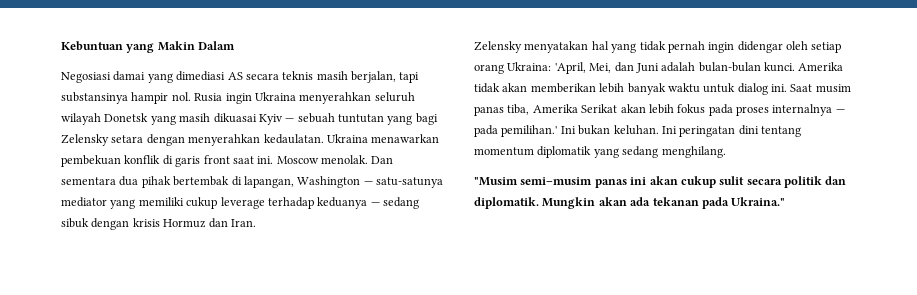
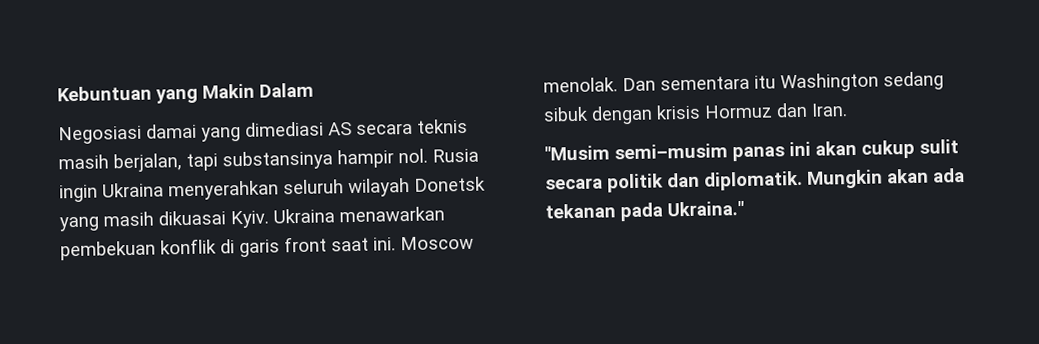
[258,113,438,125] [61,134,324,146] Kyiv — sebuah tuntutan yang bagi Zelensky setara dengan menyerahkan kedaulatan. -> [230,210,269,229] Kyiv.
[119,176,443,188] [61,197,380,209] dua pihak bertembak di lapangan, Washington — satu-satunya mediator yang memiliki cukup leverage terhadap keduanya — -> [754,72,879,93] itu Washington
[474,41,842,53] [474,62,844,74] [474,83,851,95] [474,104,845,116] [474,125,801,137] [474,146,726,158] // Zelensky menyatakan hal yang tidak pernah ingin didengar oleh setiap orang Ukraina: 'April, Mei, dan Juni adalah bulan-bulan kunci. Amerika tidak akan memberikan lebih banyak waktu untuk dialog ini. Saat musim panas tiba, Amerika Serikat akan lebih fokus pada proses internalnya — pada pemilihan.' Ini bukan keluhan. Ini peringatan dini tentang momentum diplomatik yang sedang menghilang. -> (848, 110) none

